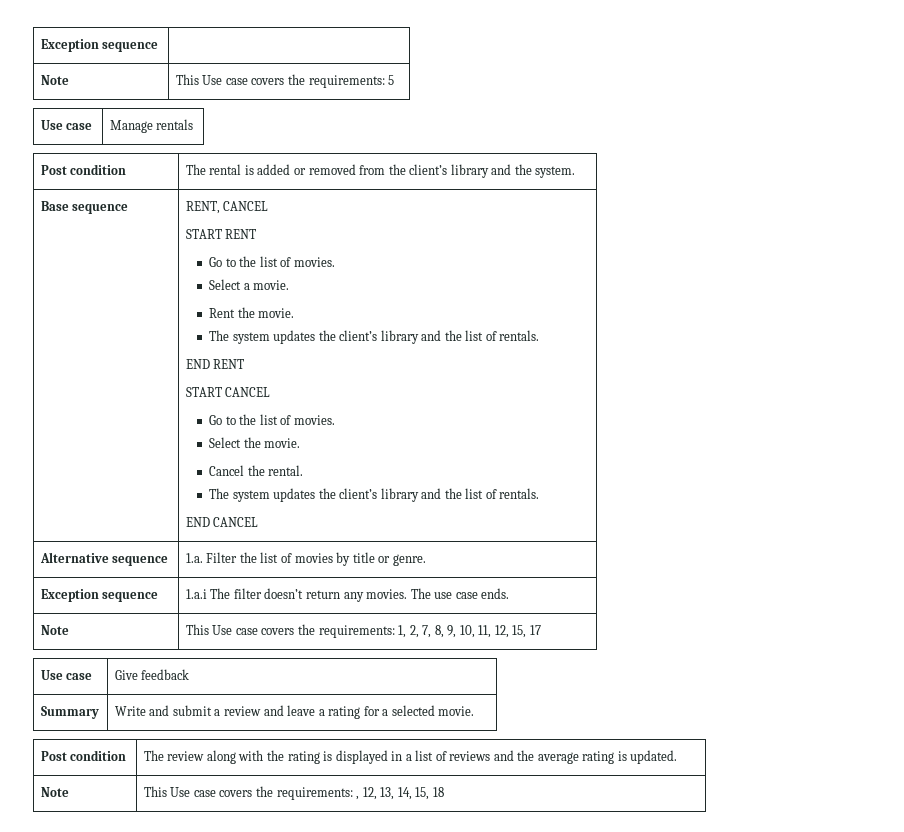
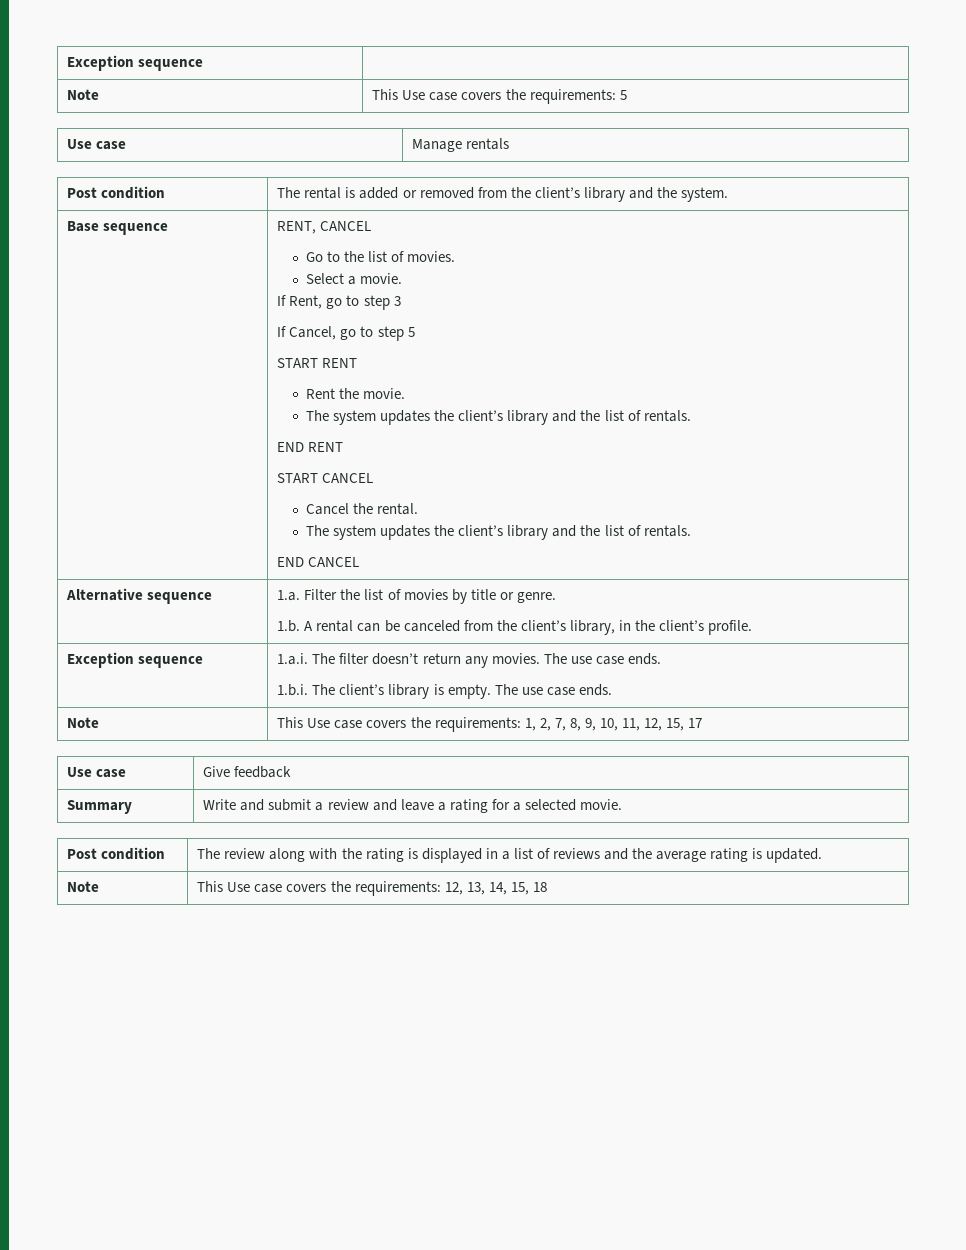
[185,229,257,239] // START RENT -> (372, 226) none
(290, 285) none -> [277,295,401,310] [277,326,415,341] [277,358,358,368] // If Rent, go to step 3 // If Cancel, go to step 5 // START RENT
[209,414,335,425] [209,437,301,448] // Go to the list of movies. // Select the movie. -> (374, 478) none
[40,589,159,602] [185,589,207,599] // Exception sequence | 1.a.i -> [277,620,752,635] [67,652,204,668] [277,653,309,665] // 1.b. A rental can be canceled from the client’s library, in the client’s profile. // Exception sequence | 1.a.i.
(510, 593) none -> [277,684,612,699] // 1.b.i. The client’s library is empty. The use case ends.
[356,796,360,800] , -> (441, 888) none

